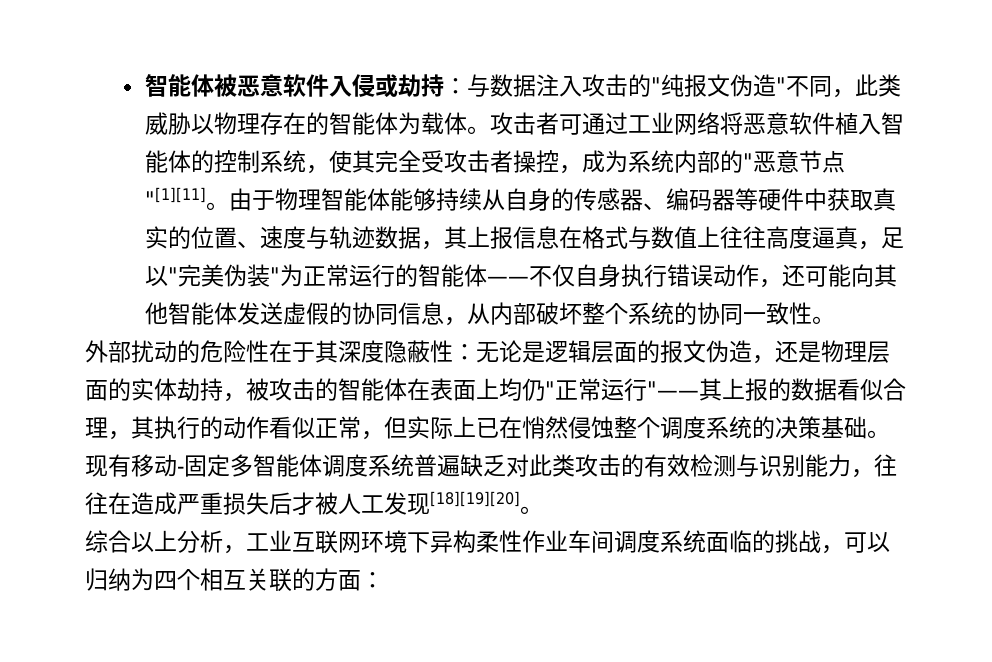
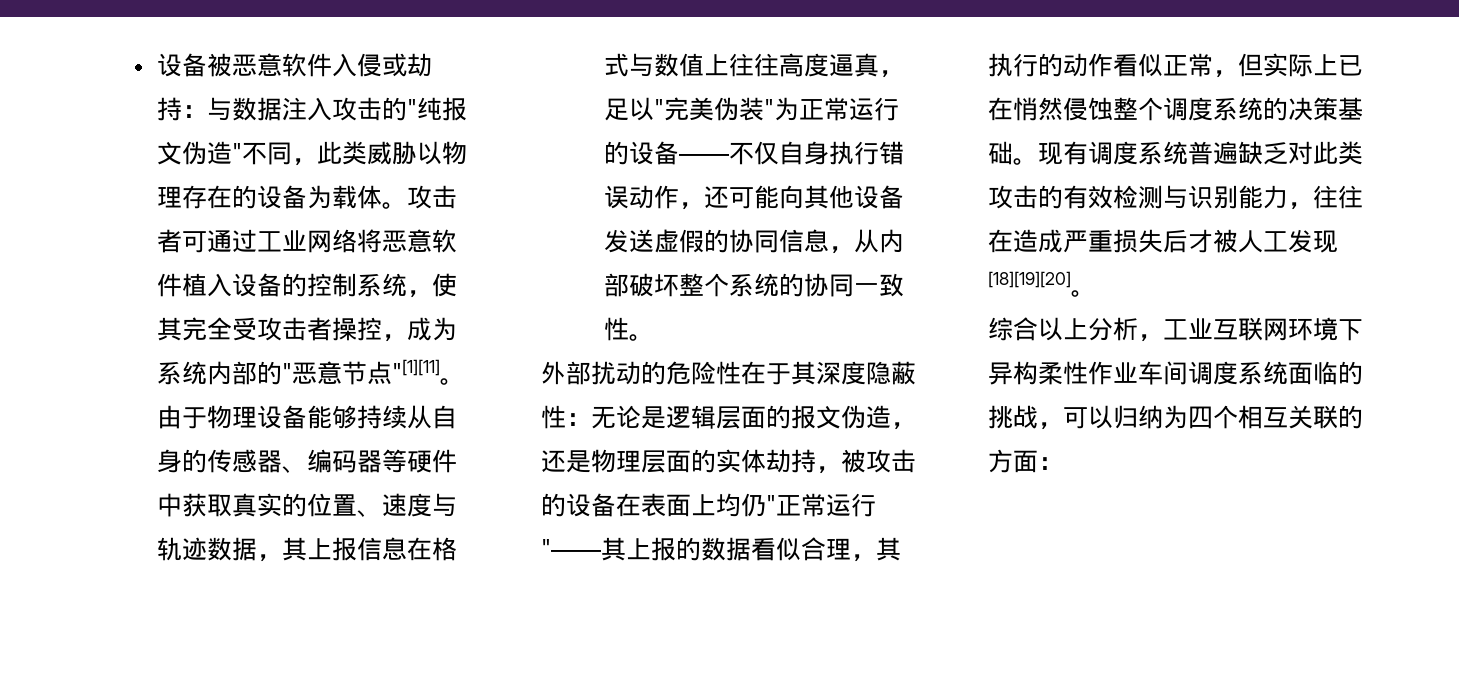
[145,74,215,97] 智能体 -> [157,53,208,77] 设备
[329,112,399,135] 智能体 -> [257,185,308,209] 设备
[881,112,905,135] [145,150,192,173] 智能体 -> [232,273,283,297] 设备
[321,188,391,211] 智能体 -> [257,405,308,429] 设备
[418,264,488,287] 智能体 -> [629,141,680,165] 设备
[168,302,238,325] 智能体 -> [854,185,905,209] 设备
[338,378,407,401] 智能体 -> [566,493,616,517] 设备
[131,454,322,477] 移动-固定多智能体 -> (1088, 153) none

